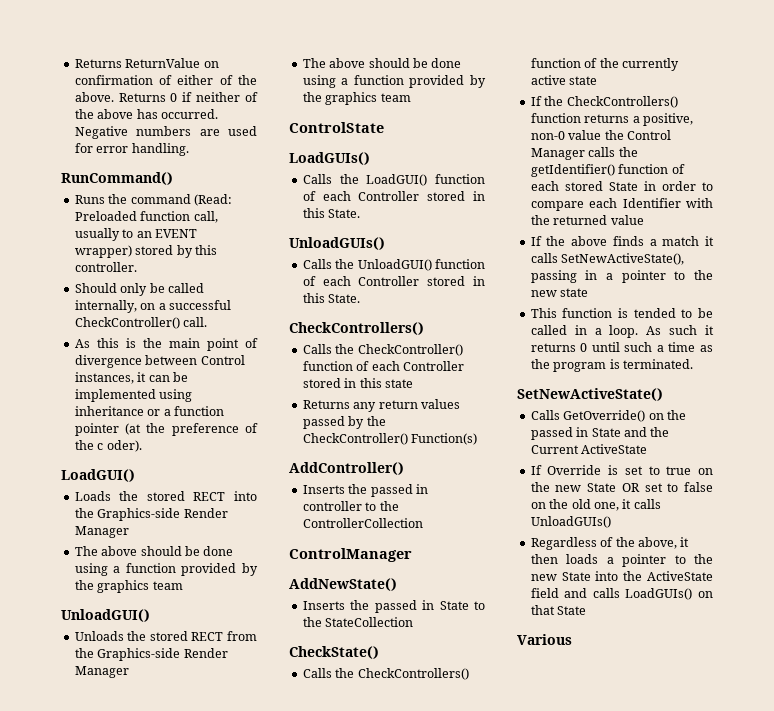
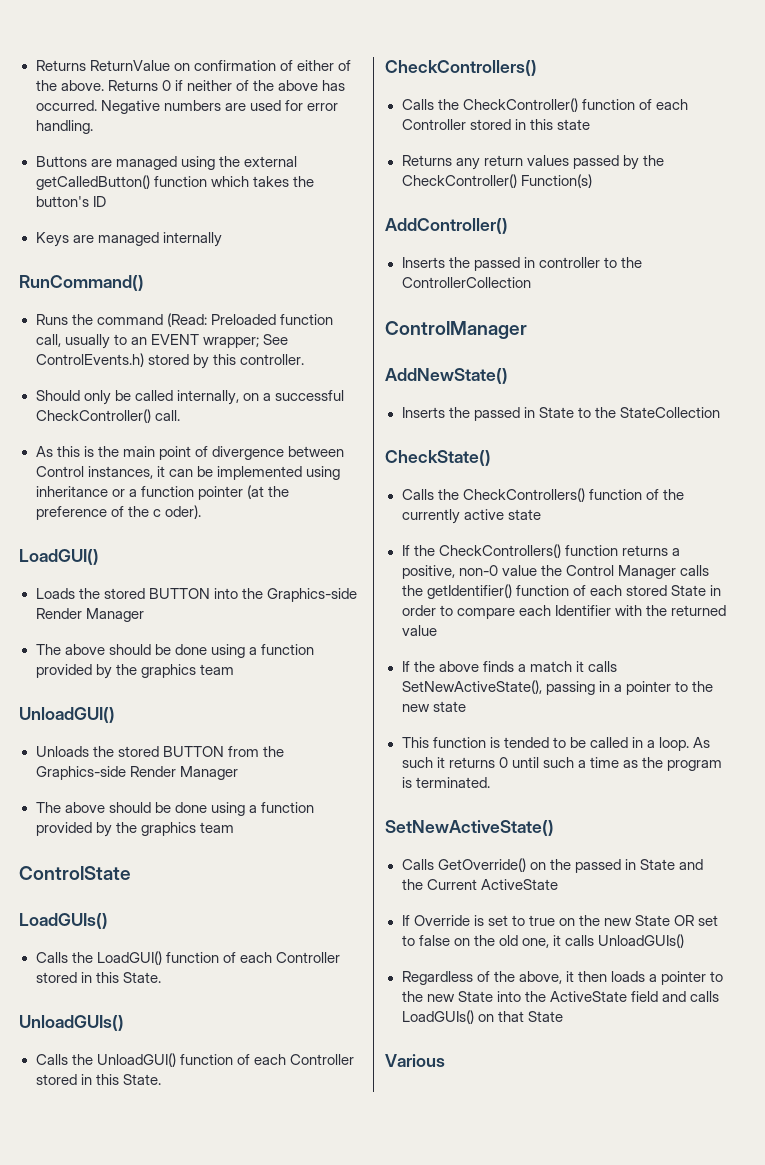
(189, 149) none -> [35,156,297,170] [35,175,314,190] [35,196,106,207] [35,232,222,247] // Buttons are managed using the external getCalledButton() function which takes the button's ID // Keys are managed internally
[74,245,132,258] wrapper) -> [202,334,288,348] [35,353,144,367] wrapper; See ControlEvents.h)
[193,492,226,501] RECT -> [148,588,210,599] BUTTON
[191,632,224,641] RECT -> [162,746,224,757] BUTTON

